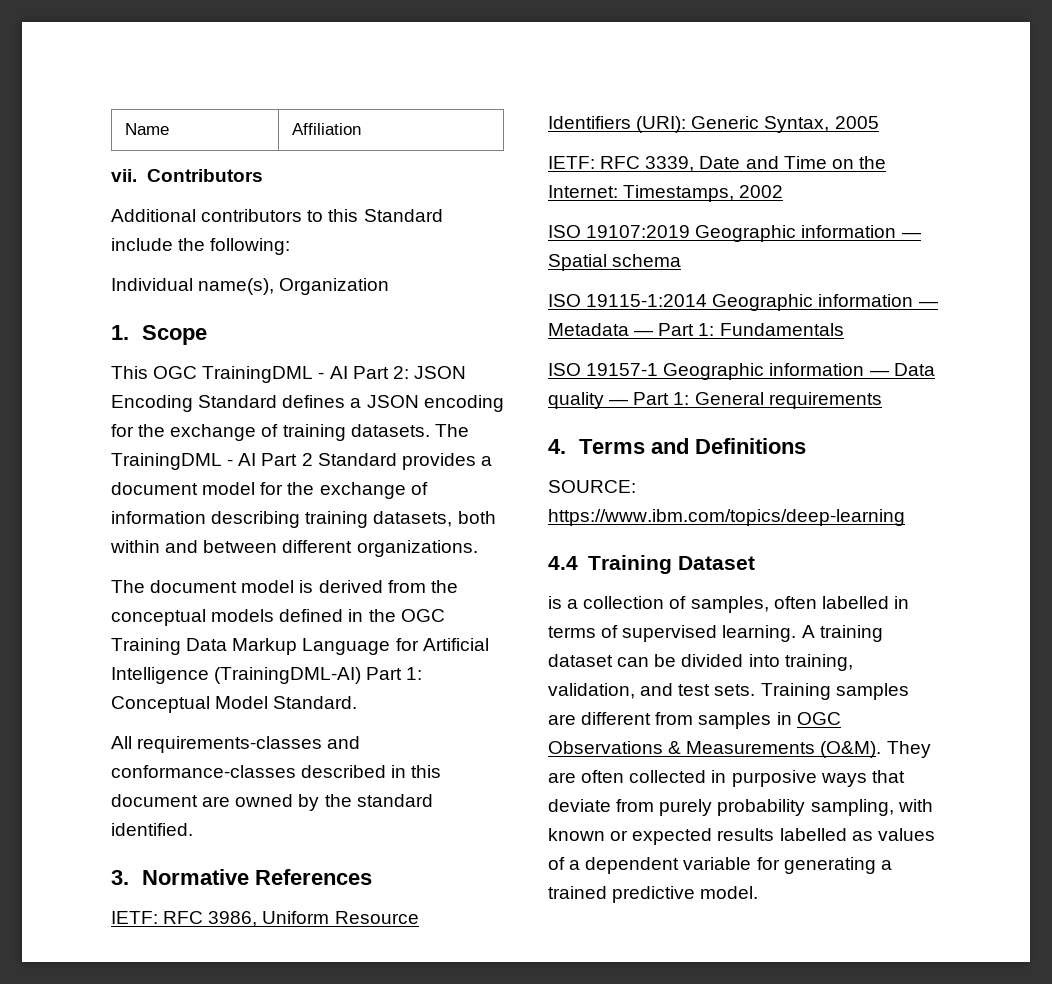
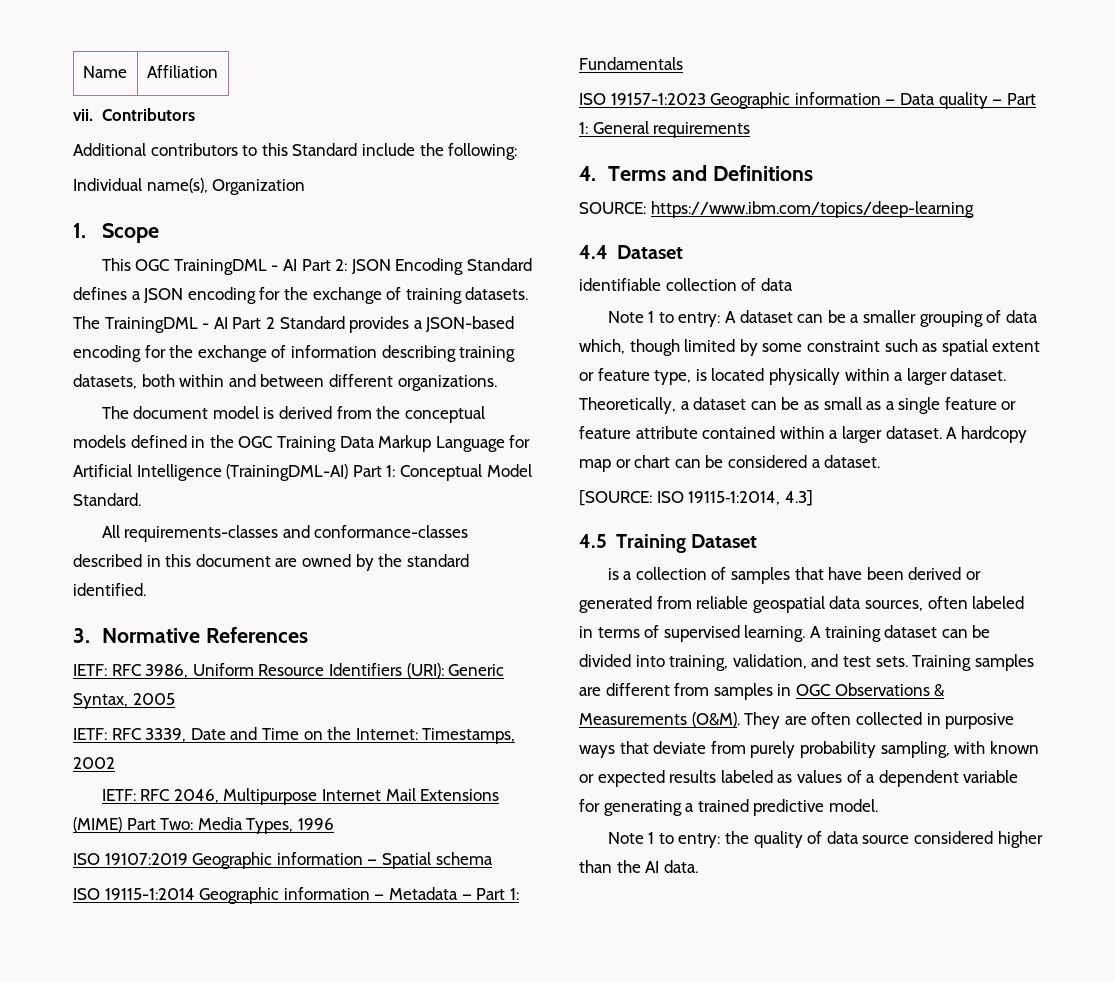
[111,482,256,495] document model -> [425,316,515,332] [73,345,141,362] JSON-based encoding
(784, 191) none -> [101,788,500,805] [73,817,334,834] // IETF: RFC 2046, Multipurpose Internet Mail Extensions (MIME) Part Two: Media Types, 1996
[586,363,659,376] 19157-1 -> [610,93,706,105] 19157-1:2023
(578, 563) none -> [616,245,683,259] [579,278,793,291] [607,310,1038,327] [579,339,1041,356] [579,368,1007,385] [579,397,1017,414] [579,426,1027,443] [579,455,881,472] [579,490,813,506] [579,534,607,548] Dataset // identifiable collection of data // Note 1 to entry: A dataset can be a smaller grouping of data which, though limited by some constraint such as spatial extent or feature type, is located physically within a larger dataset. Theoretically, a dataset can be as small as a single feature or feature attribute contained within a larger dataset. A hardcopy map or chart can be considered a dataset. // [SOURCE: ISO 19115‑1:2014, 4.3] // 4.5
[690,596,889,613] samples, often labelled -> [730,567,981,584] [579,596,1025,613] samples that have been derived or generated from reliable geospatial data sources, often labeled
[779,828,847,841] labelled -> [720,770,773,783] labeled
(759, 892) none -> [607,831,1043,848] [579,860,698,873] // Note 1 to entry: the quality of data source considered higher than the AI data.

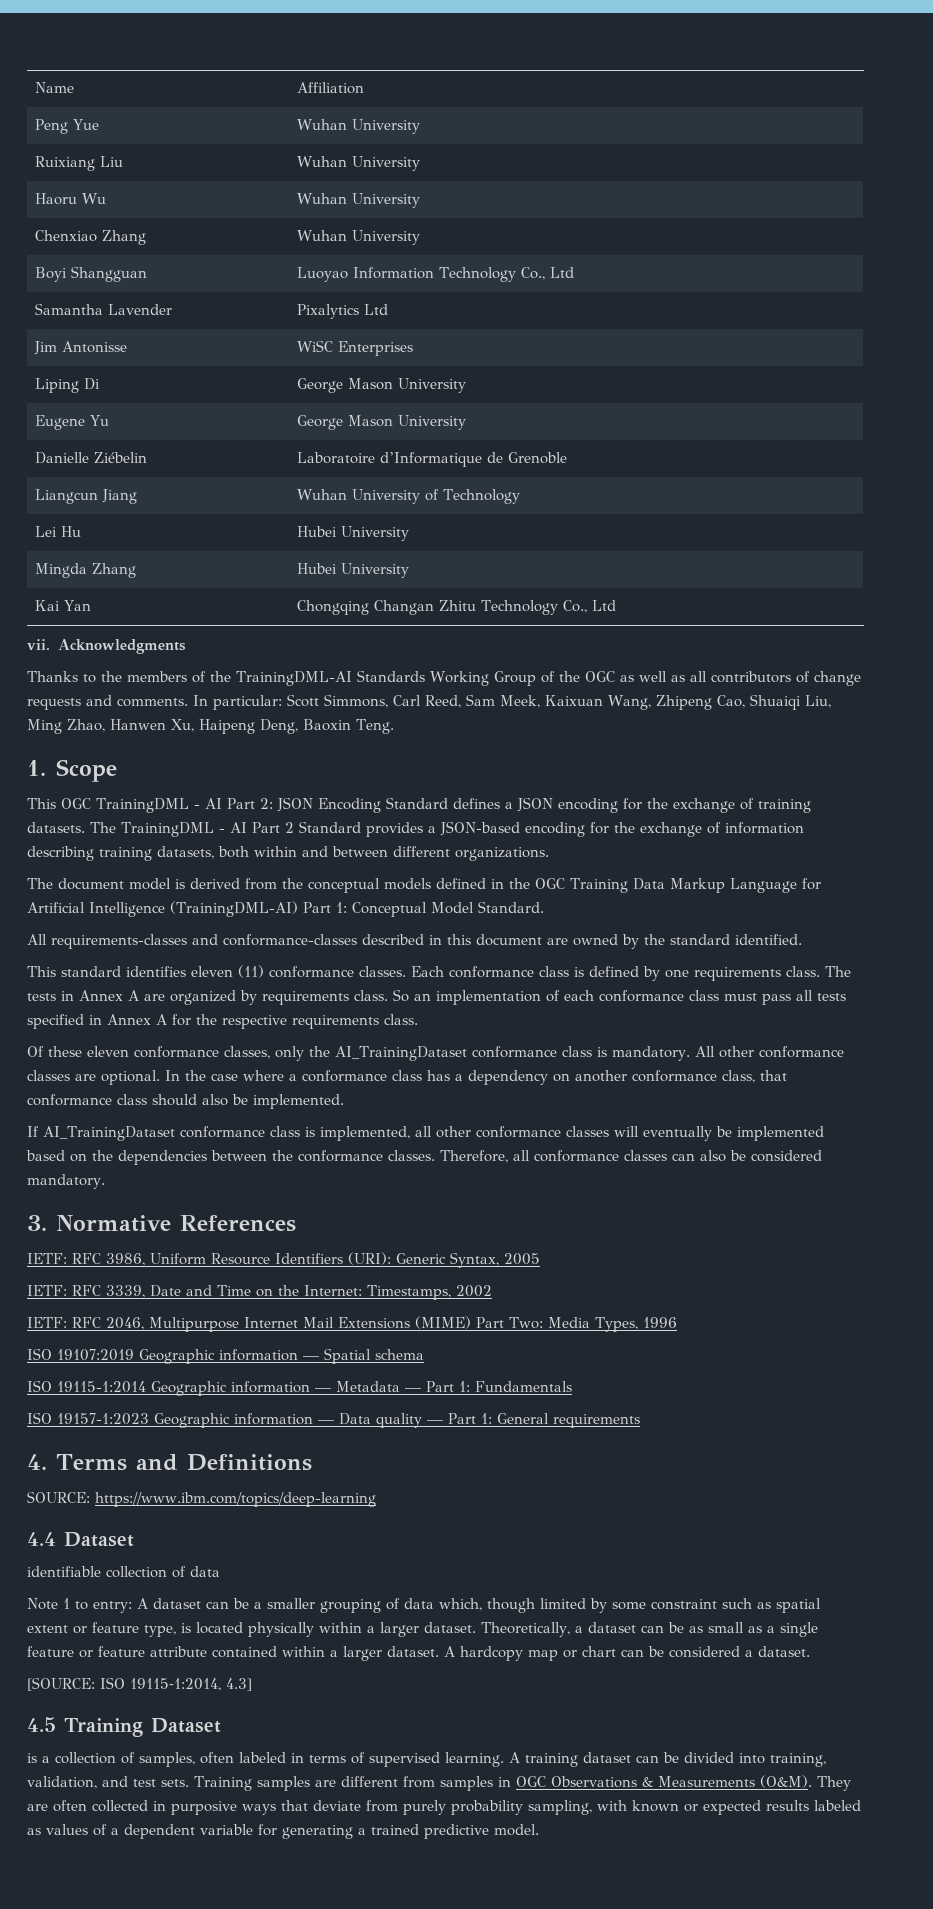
[73,108,196,121] [73,143,518,160] [73,178,306,195] // vii. Contributors // Additional contributors to this Standard include the following: // Individual name(s), Organization -> [34,119,99,134] [296,119,420,134] [34,156,123,171] [296,156,420,171] [34,193,106,205] [296,193,420,208] [34,230,146,245] [296,230,420,245] [34,266,147,282] [296,267,574,282] [34,303,172,315] [296,304,388,319] [33,341,127,355] [296,340,413,356] [34,378,100,393] [296,378,466,393] [34,415,109,430] [296,415,466,430] [34,452,147,464] [296,452,567,467] [34,489,137,504] [296,489,520,504] [34,526,81,537] [296,526,409,541] [34,563,136,578] [296,563,409,578] [34,600,91,611] [296,600,616,615] [27,639,186,654] [27,670,861,686] [27,694,831,710] [27,719,394,734] // Peng Yue | Wuhan University // Ruixiang Liu | Wuhan University // Haoru Wu | Wuhan University // Chenxiao Zhang | Wuhan University // Boyi Shangguan | Luoyao Information Technology Co., Ltd // Samantha Lavender | Pixalytics Ltd // Jim Antonisse | WiSC Enterprises // Liping Di | George Mason University // Eugene Yu | George Mason University // Danielle Ziébelin | Laboratoire d’Informatique de Grenoble // Liangcun Jiang | Wuhan University of Technology // Lei Hu | Hubei University // Mingda Zhang | Hubei University // Kai Yan | Chongqing Changan Zhitu Technology Co., Ltd // vii. Acknowledgments // Thanks to the members of the TrainingDML-AI Standards Working Group of the OGC as well as all contributors of change requests and comments. In particular: Scott Simmons, Carl Reed, Sam Meek, Kaixuan Wang, Zhipeng Cao, Shuaiqi Liu, Ming Zhao, Hanwen Xu, Haipeng Deng, Baoxin Teng.
(146, 589) none -> [27,965,851,981] [27,989,846,1005] [27,1014,418,1029] [27,1046,844,1061] [27,1070,787,1085] [27,1094,344,1109] [27,1126,824,1141] [26,1150,822,1165] [27,1174,105,1189] // This standard identifies eleven (11) conformance classes. Each conformance class is defined by one requirements class. The tests in Annex A are organized by requirements class. So an implementation of each conformance class must pass all tests specified in Annex A for the respective requirements class. // Of these eleven conformance classes, only the AI_TrainingDataset conformance class is mandatory. All other conformance classes are optional. In the case where a conformance class has a dependency on another conformance class, that conformance class should also be implemented. // If AI_TrainingDataset conformance class is implemented, all other conformance classes will eventually be implemented based on the dependencies between the conformance classes. Therefore, all conformance classes can also be considered mandatory.
[730,567,981,584] [579,596,923,613] samples that have been derived or generated from reliable geospatial data sources, -> [139,1752,195,1767] samples,
[607,831,1043,848] [579,860,698,873] // Note 1 to entry: the quality of data source considered higher than the AI data. -> (539, 1830) none

